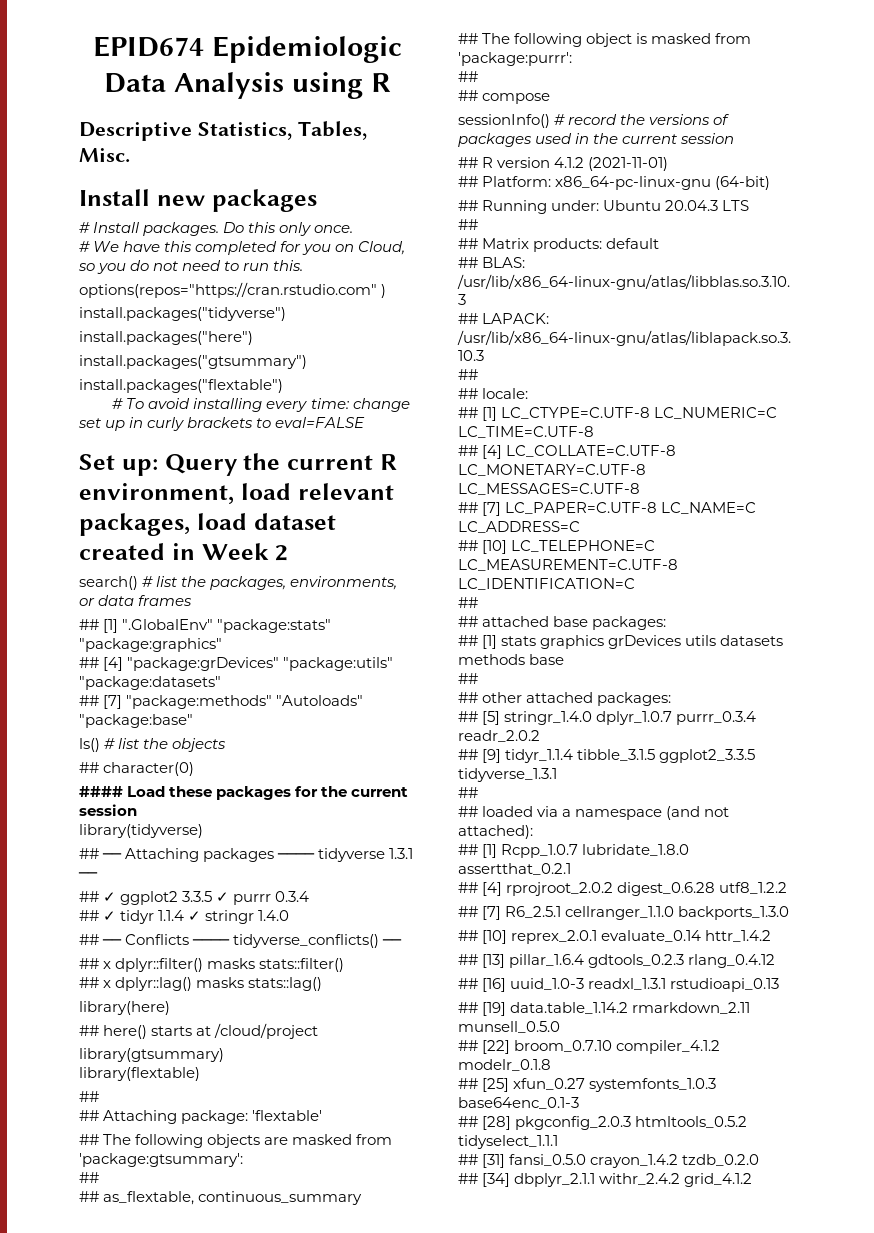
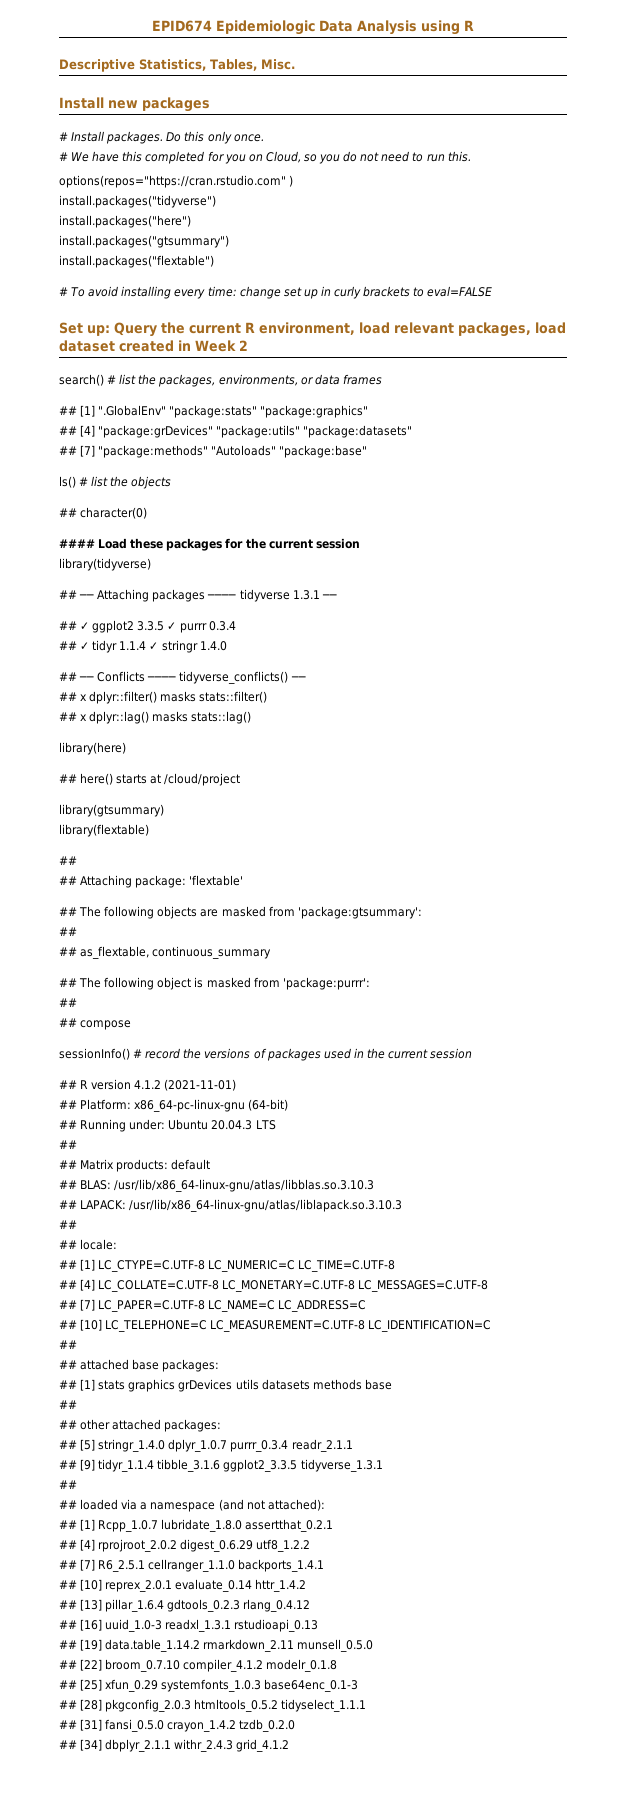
[458,730,540,742] readr_2.0.2 -> [291,1439,353,1452] readr_2.1.1
[577,749,656,761] tibble_3.1.5 -> [157,1459,221,1472] tibble_3.1.6
[617,882,716,896] digest_0.6.28 -> [180,1539,254,1552] digest_0.6.29
[678,906,790,920] backports_1.3.0 -> [238,1559,325,1572] backports_1.4.1
[513,1078,586,1090] xfun_0.27 -> [105,1679,159,1692] xfun_0.29
[599,1173,681,1185] withr_2.4.2 -> [174,1739,234,1752] withr_2.4.3

